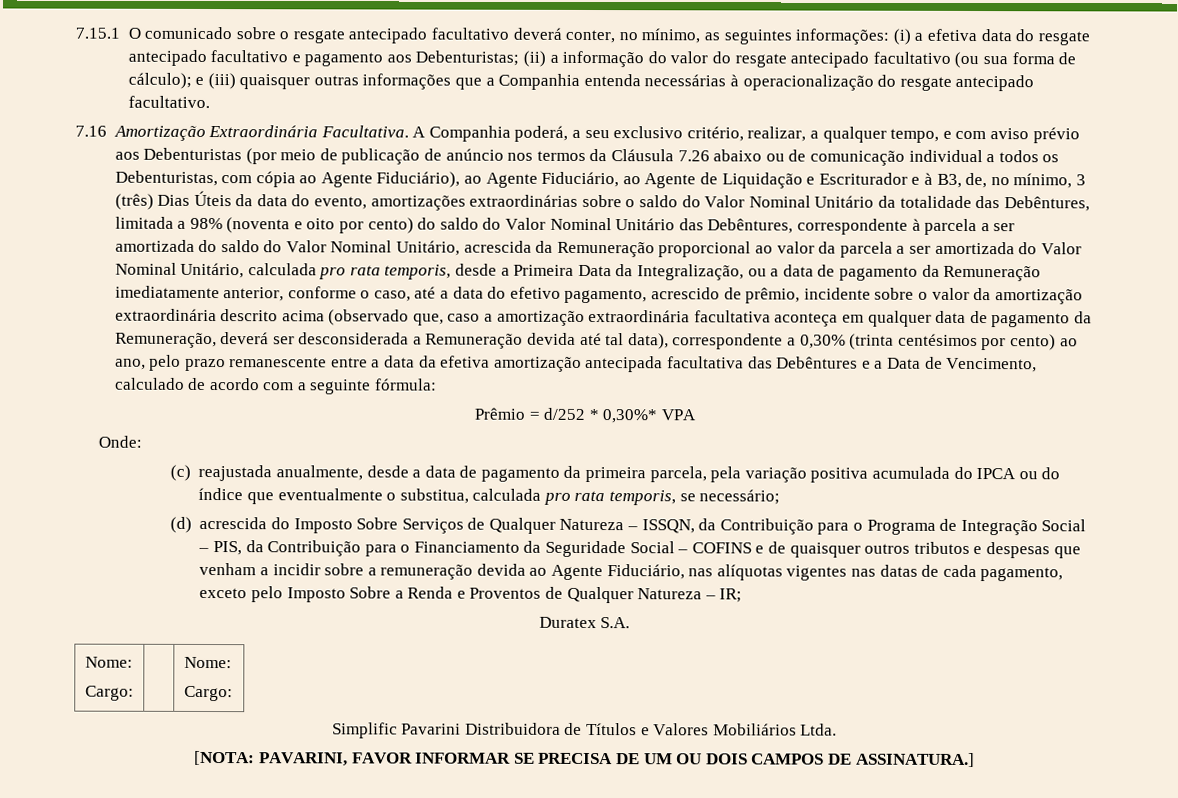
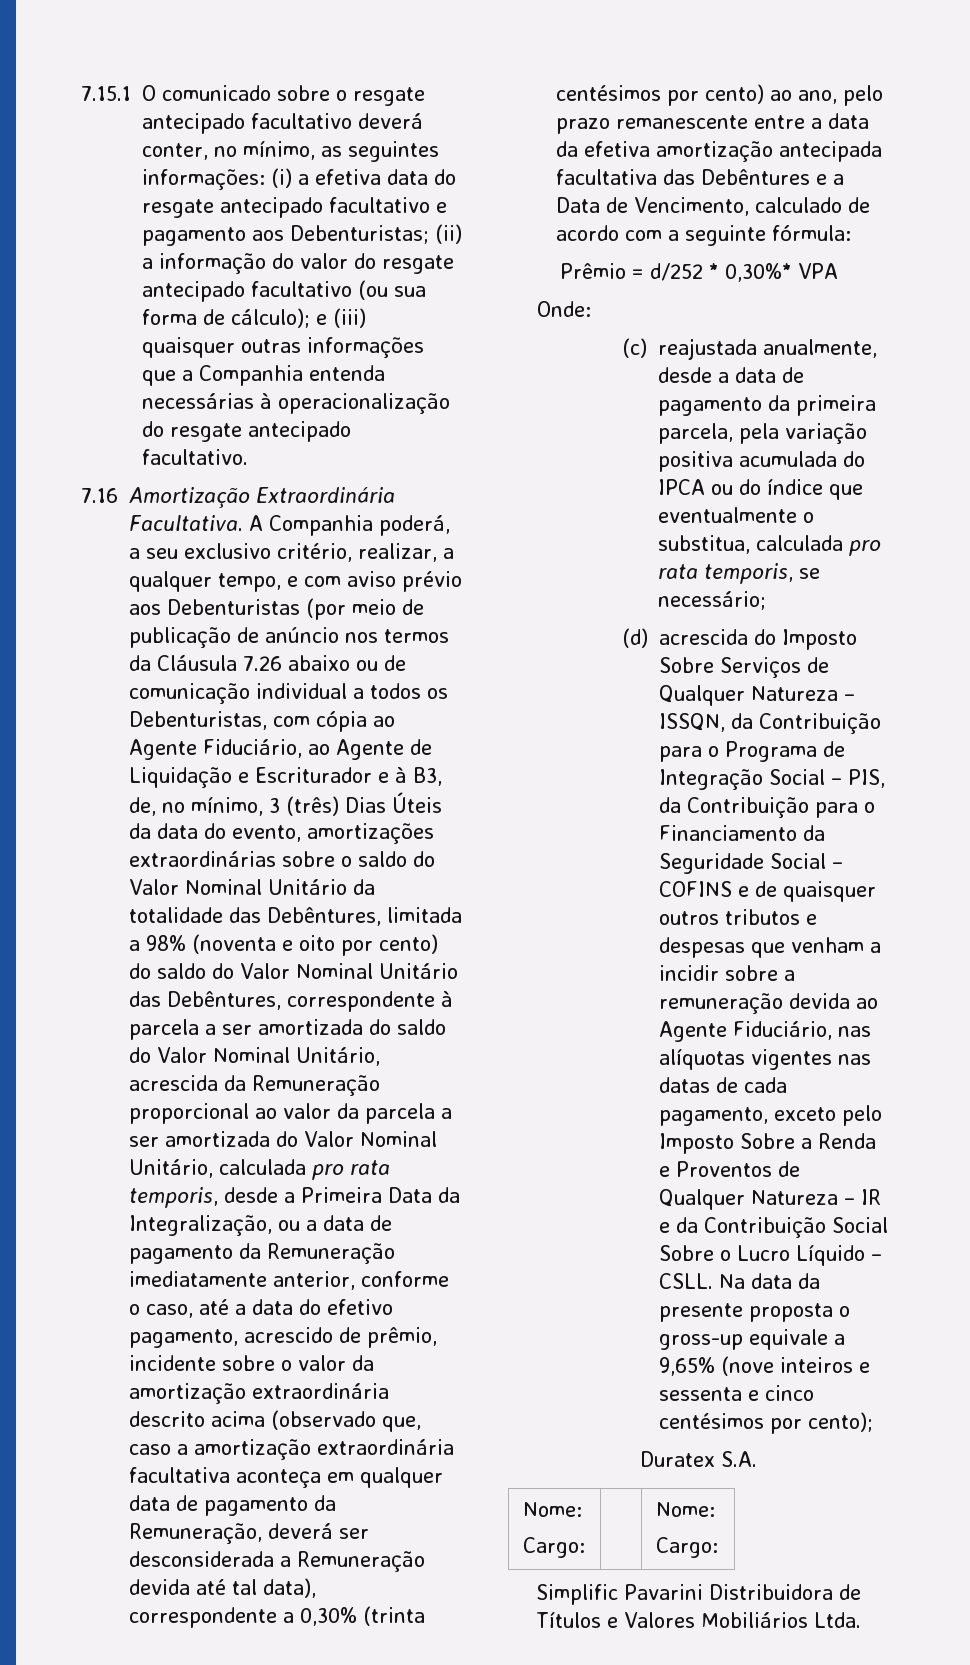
[376,171,538,188] Fiduciário), ao Agente -> (197, 749) none
[719,588,743,603] IR; -> [861,1189,882,1205] [659,1217,889,1238] [659,1245,883,1266] [659,1273,821,1289] [659,1303,851,1322] [659,1329,846,1350] [659,1356,871,1376] [659,1385,815,1401] [659,1412,874,1434] IR e da Contribuição Social Sobre o Lucro Líquido – CSLL. Na data da presente proposta o gross-up equivale a 9,65% (nove inteiros e sessenta e cinco centésimos por cento);
[194,750,975,768] // [NOTA: PAVARINI, FAVOR INFORMAR SE PRECISA DE UM OU DOIS CAMPOS DE ASSINATURA.] -> (861, 1620) none

